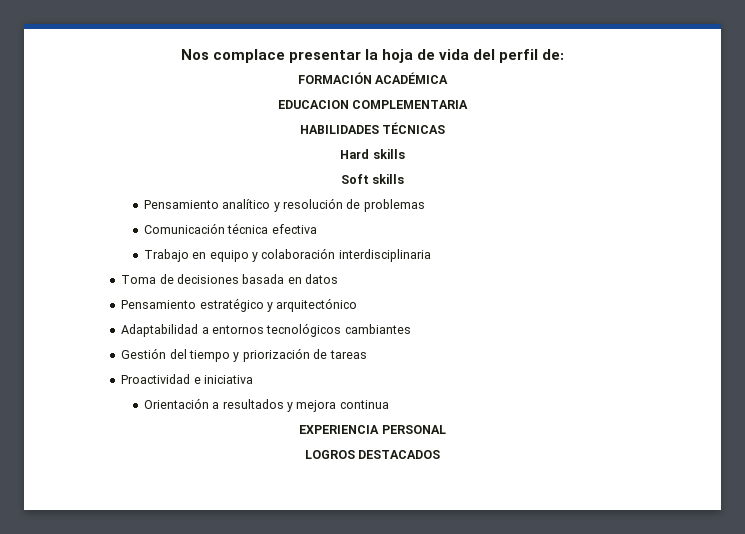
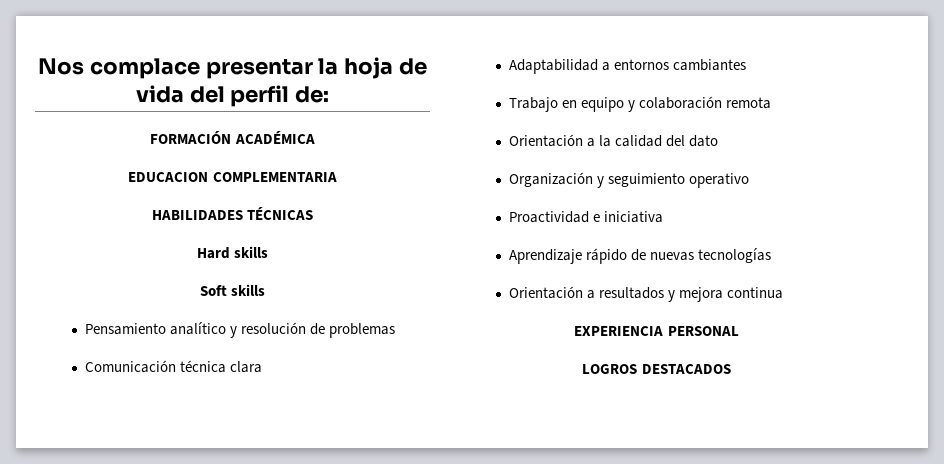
[271,224,317,234] efectiva -> [230,361,263,373] [509,59,747,74] clara // Adaptabilidad a entornos cambiantes
[338,249,431,262] [121,274,339,284] [121,298,358,312] [121,323,411,337] [121,348,367,362] [121,374,254,384] interdisciplinaria // Toma de decisiones basada en datos // Pensamiento estratégico y arquitectónico // Adaptabilidad a entornos tecnológicos cambiantes // Gestión del tiempo y priorización de tareas // Proactividad e iniciativa -> [726,97,772,109] [509,134,719,147] [509,172,750,188] [509,211,664,223] [509,248,772,264] remota // Orientación a la calidad del dato // Organización y seguimiento operativo // Proactividad e iniciativa // Aprendizaje rápido de nuevas tecnologías

